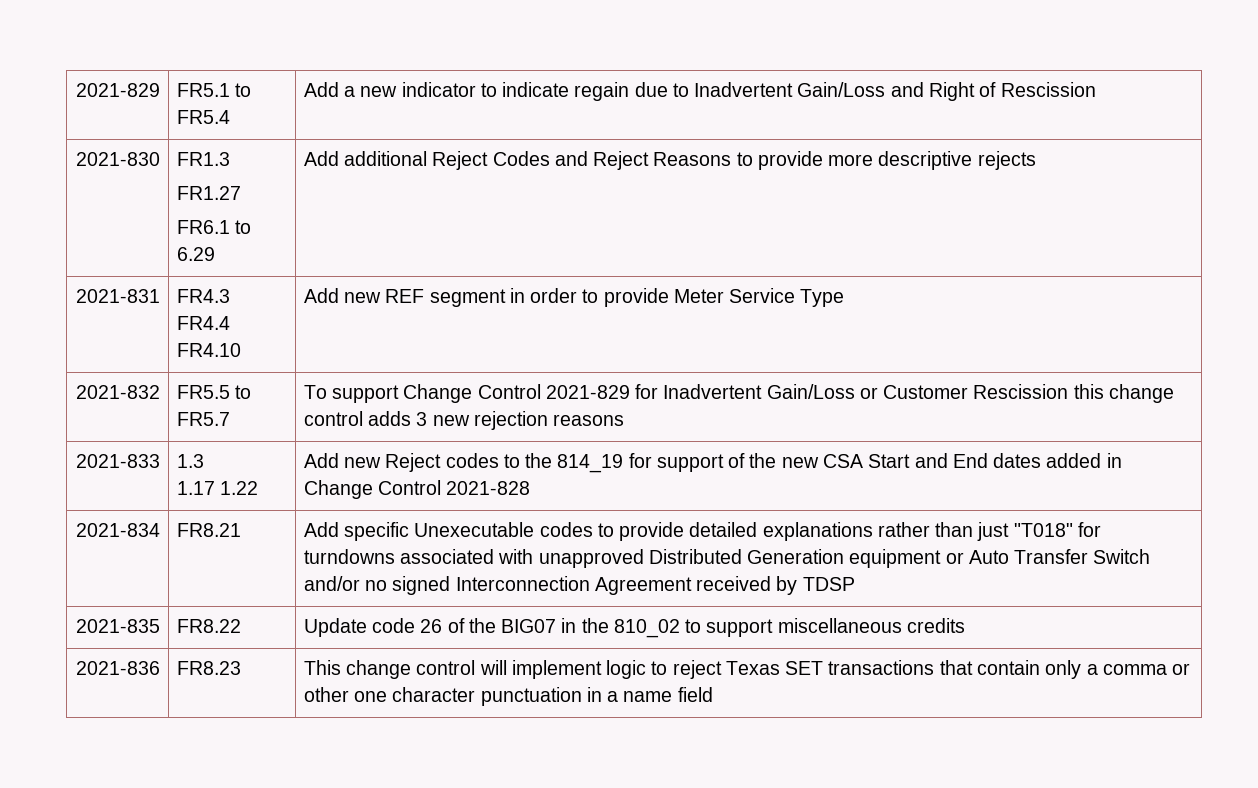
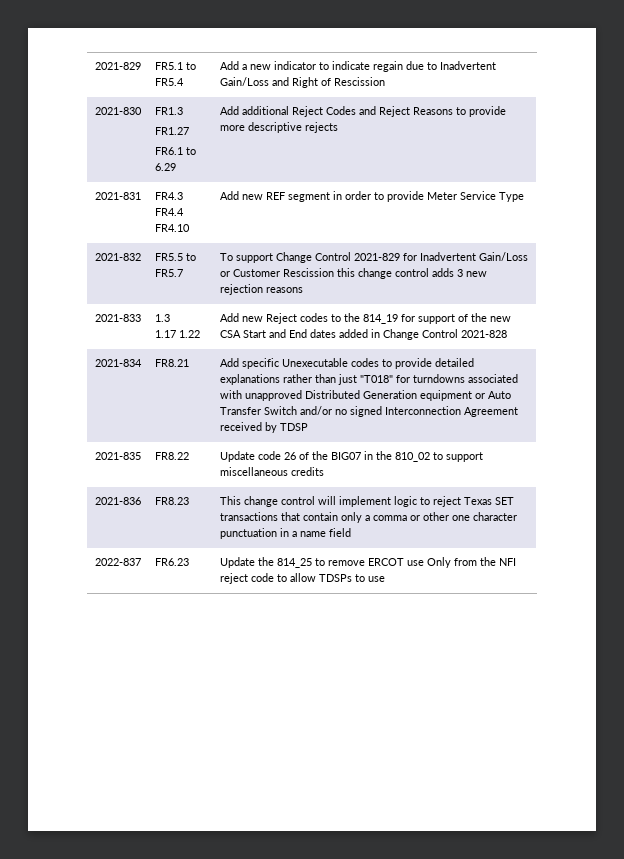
(713, 694) none -> [95,558,141,566] [155,558,190,566] [220,557,517,568] [220,573,386,584] // 2022-837 | FR6.23 | Update the 814_25 to remove ERCOT use Only from the NFI reject code to allow TDSPs to use

